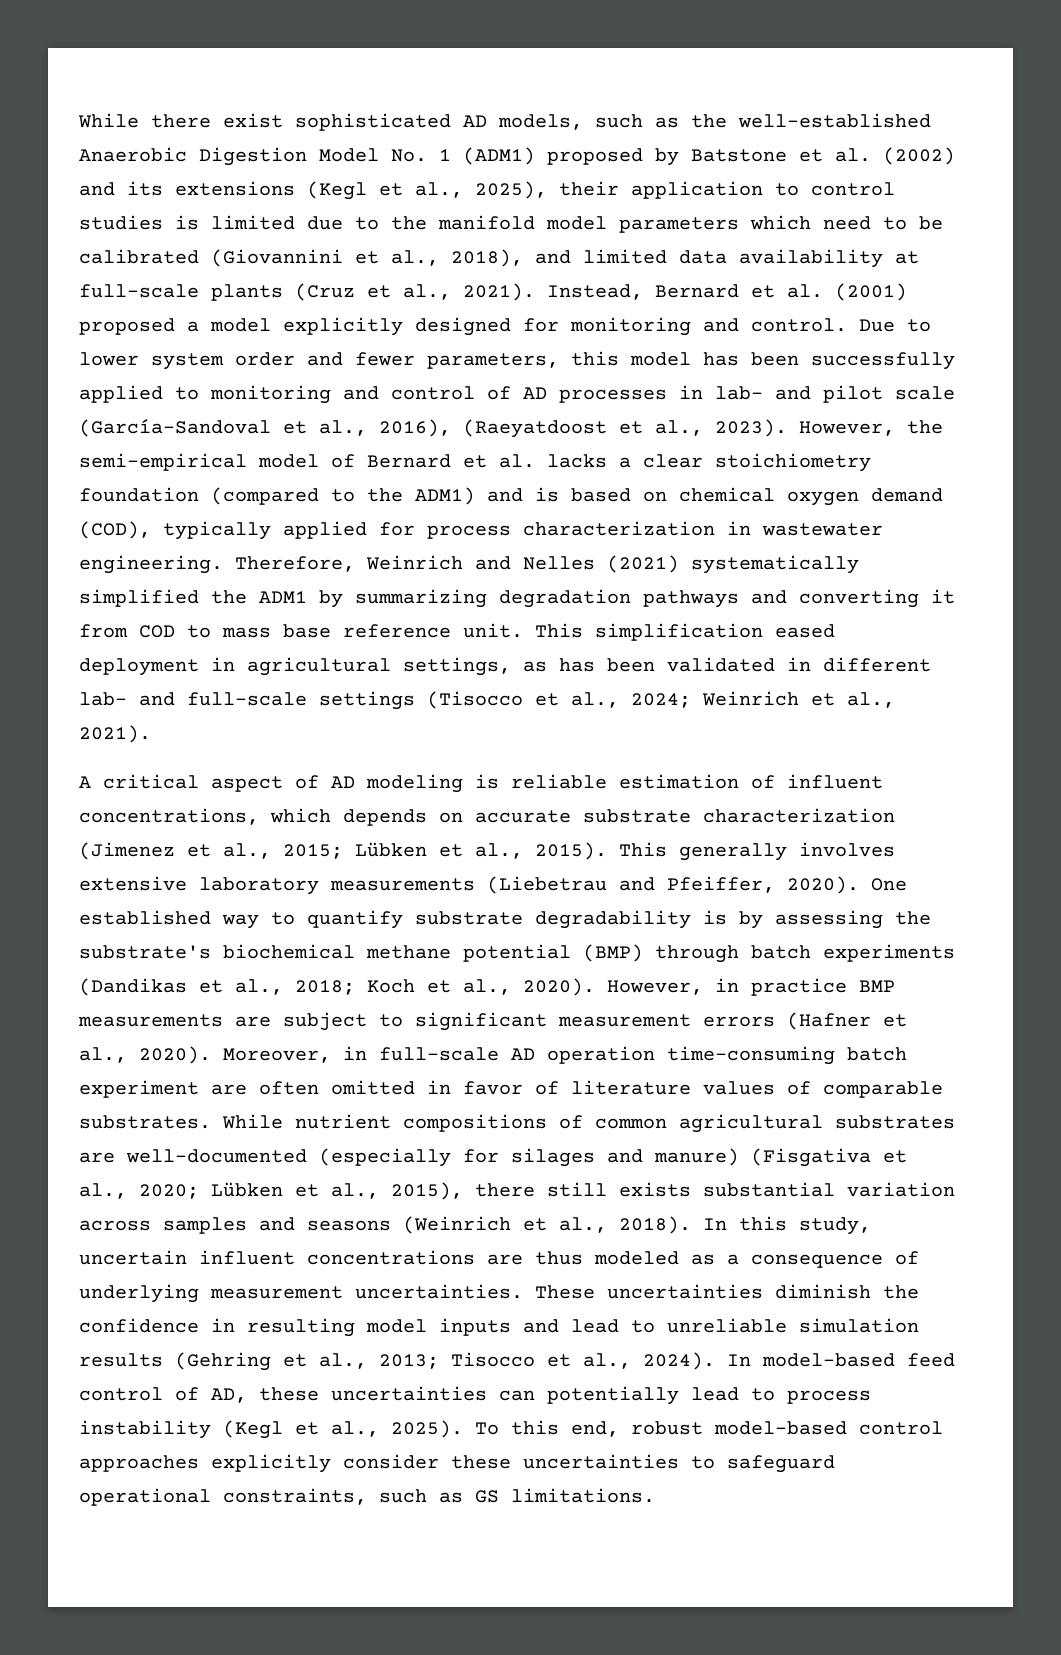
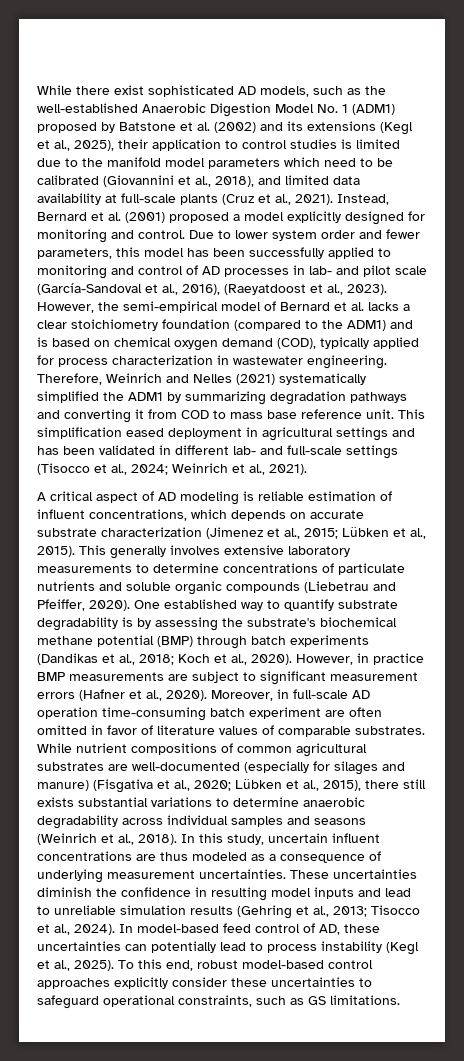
[403,657,547,676] settings, as -> [336,427,415,441] settings and
(475, 884) none -> [136,563,405,575] [37,581,300,595] to determine concentrations of particulate nutrients and soluble organic compounds
[847,1182,955,1197] [79,1220,151,1231] variation across -> [151,797,365,807] [37,815,228,829] variations to determine anaerobic degradability across individual

